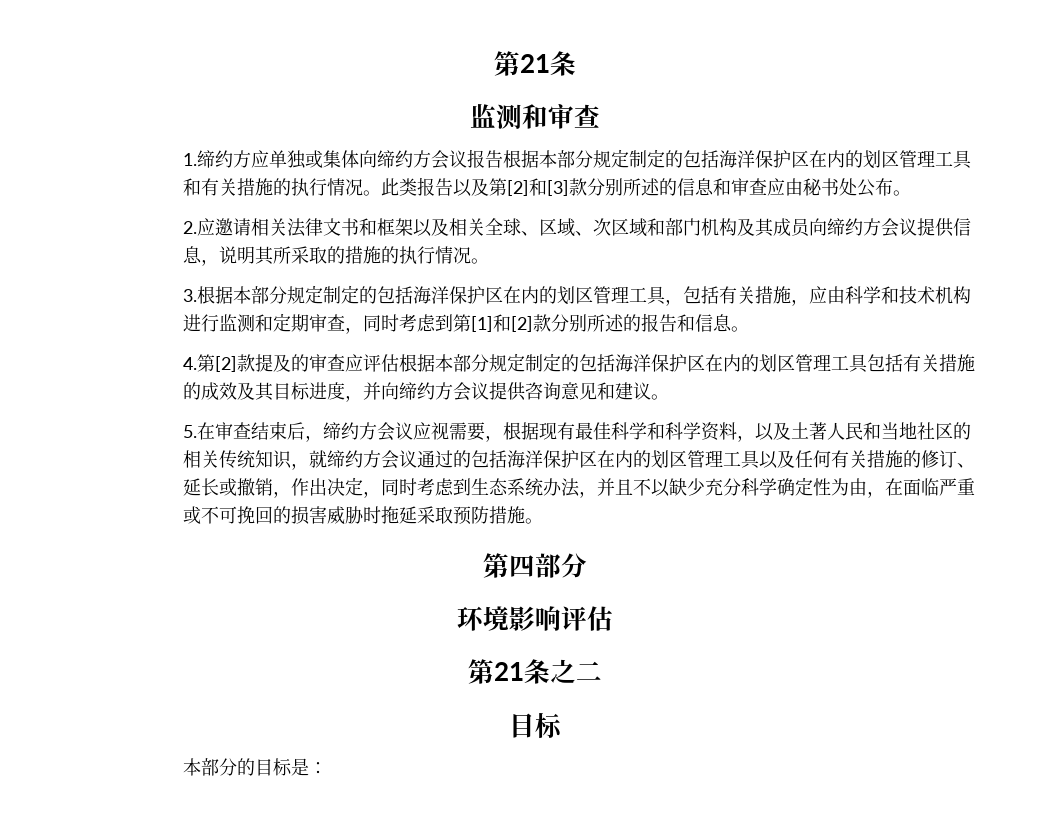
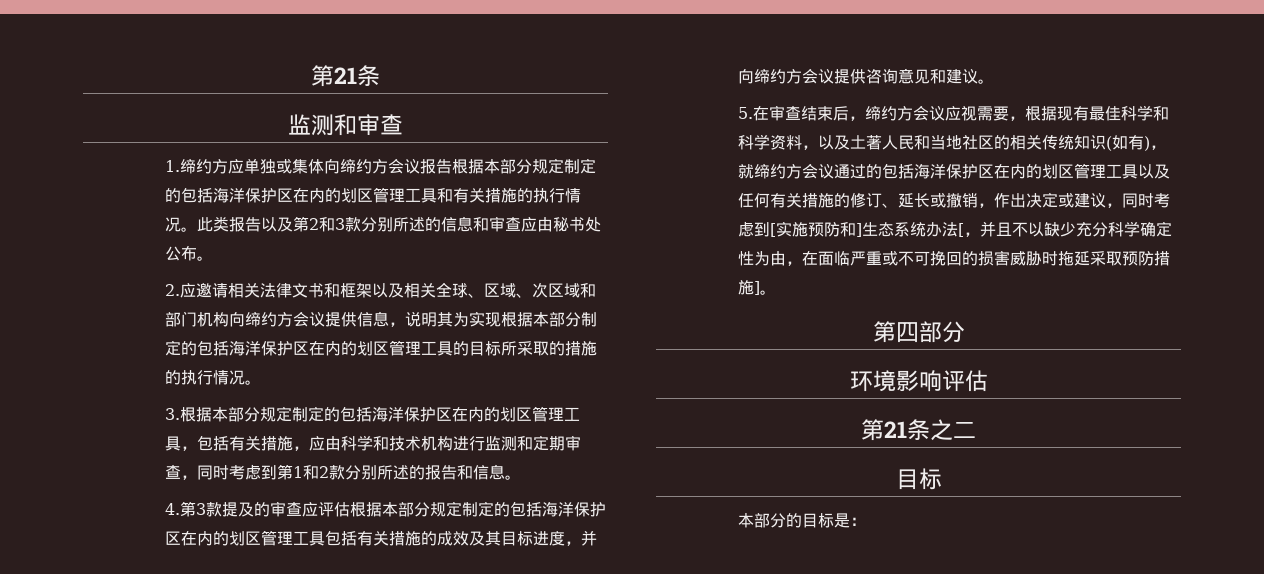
[506,178,569,196] [2]和[3] -> [309,217,346,232] 2和3
[736,218,811,237] 及其成员 -> (230, 319) none
(274, 255) none -> [453,311,598,327] [165,340,502,356] 为实现根据本部分制定的包括海洋保护区在内的划区管理工具的目标
[470,314,533,332] [1]和[2] -> [293,465,330,480] 1和2
[214,356,237,372] [2] -> [196,503,207,515] 3
(292, 459) none -> [1106,135,1151,151] (如有)
[362,478,471,498] ，同时考虑到 -> [1058,193,1171,208] [738,221,863,237] 或建议，同时考虑到[实施预防和]
(580, 487) none -> [958,223,965,237] [
(525, 515) none -> [754,281,761,295] ]

